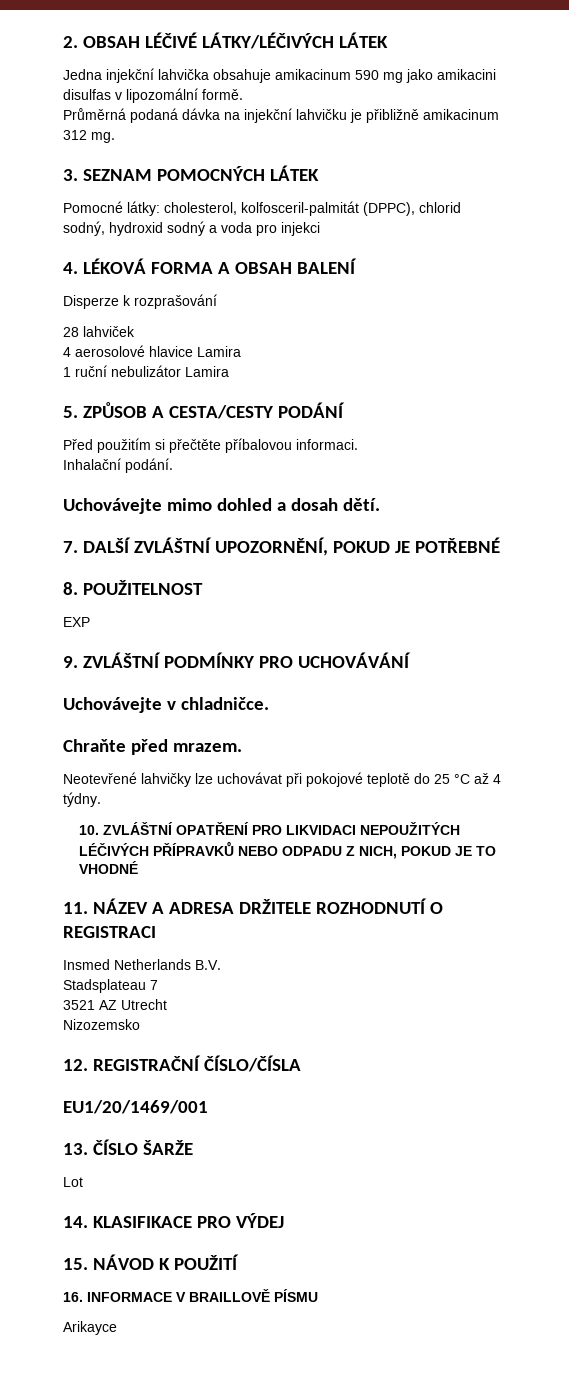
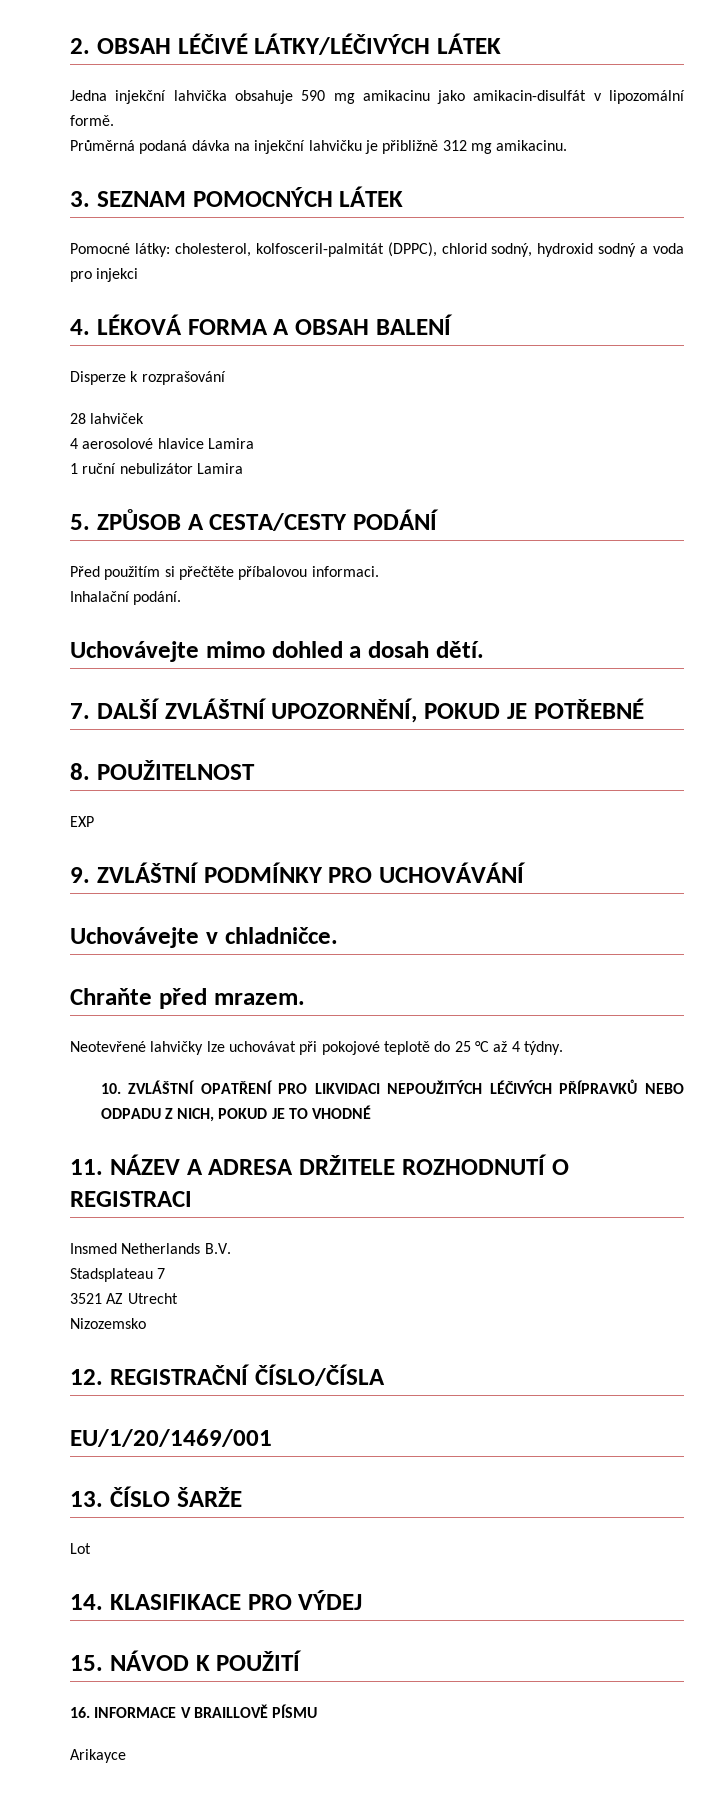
[275,69,351,80] amikacinum -> (293, 97) none
[406,69,496,83] [63,89,111,100] jako amikacini disulfas -> [362,90,587,104] amikacinu jako amikacin-disulfát
[423,109,499,120] [63,130,115,143] amikacinum 312 mg. -> [442,140,568,154] 312 mg amikacinu.
[63,1100,208,1114] EU1/20/1469/001 -> [70,1429,272,1447] EU/1/20/1469/001

